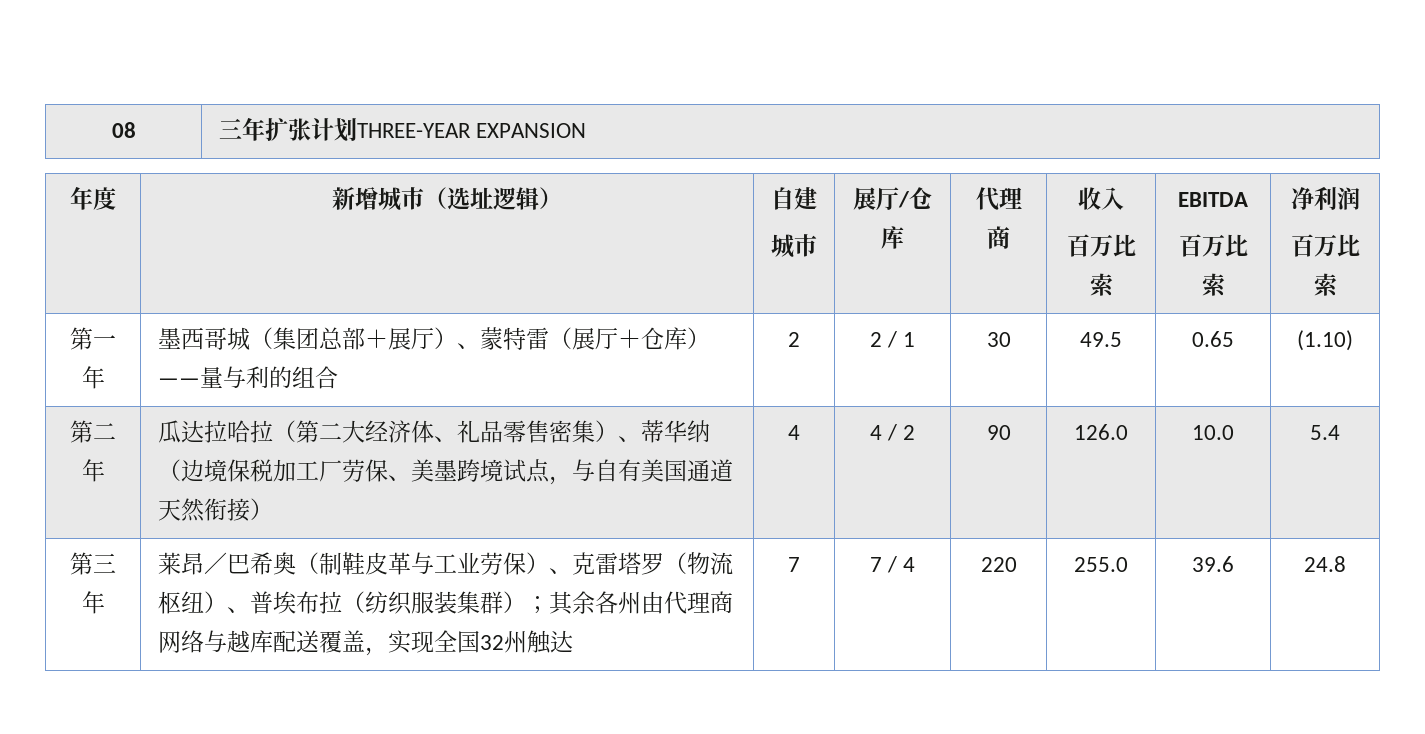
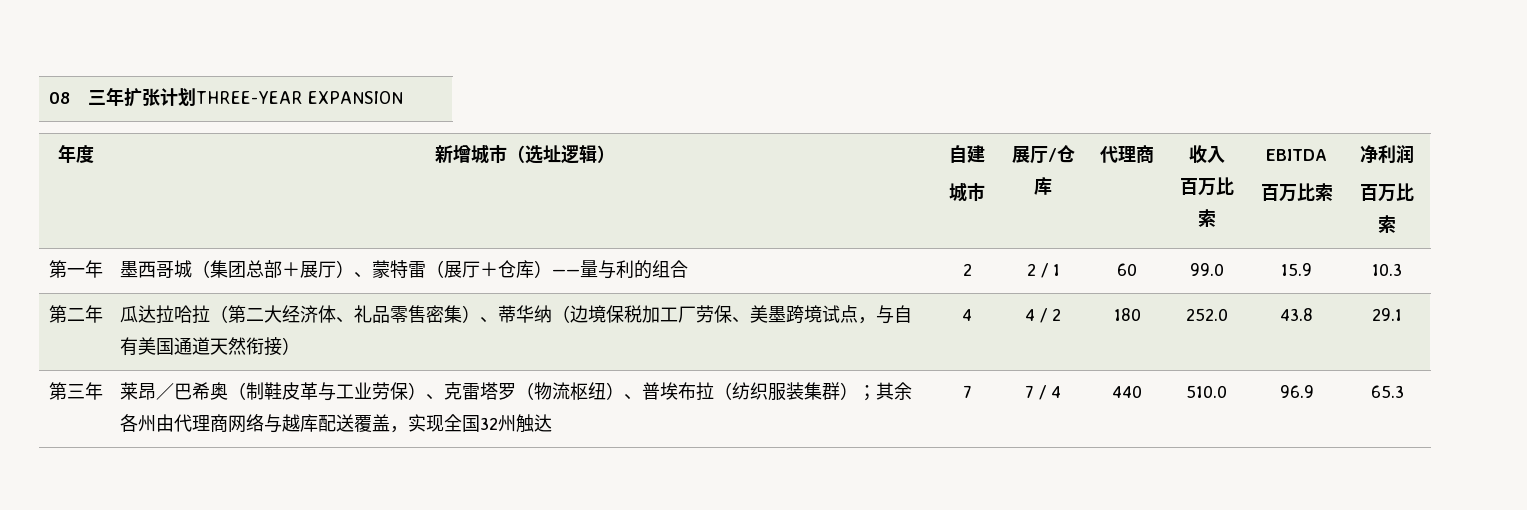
[986,332,1011,347] [1080,332,1122,347] [1192,331,1234,347] [1297,330,1353,351] 30 | 49.5 | 0.65 | (1.10) -> [1117,263,1137,276] [1189,263,1224,276] [1281,263,1312,276] [1372,263,1402,276] 60 | 99.0 | 15.9 | 10.3
[986,425,1011,440] [1074,424,1128,440] [1192,425,1234,440] [1310,425,1340,440] 90 | 126.0 | 10.0 | 5.4 -> [1113,308,1141,321] [1185,308,1228,321] [1280,308,1313,321] [1372,308,1402,321] 180 | 252.0 | 43.8 | 29.1
[980,557,1017,572] [1074,557,1128,572] [1192,556,1234,572] [1304,556,1346,572] 220 | 255.0 | 39.6 | 24.8 -> [1112,385,1142,398] [1186,385,1227,398] [1279,385,1314,398] [1370,385,1404,398] 440 | 510.0 | 96.9 | 65.3

